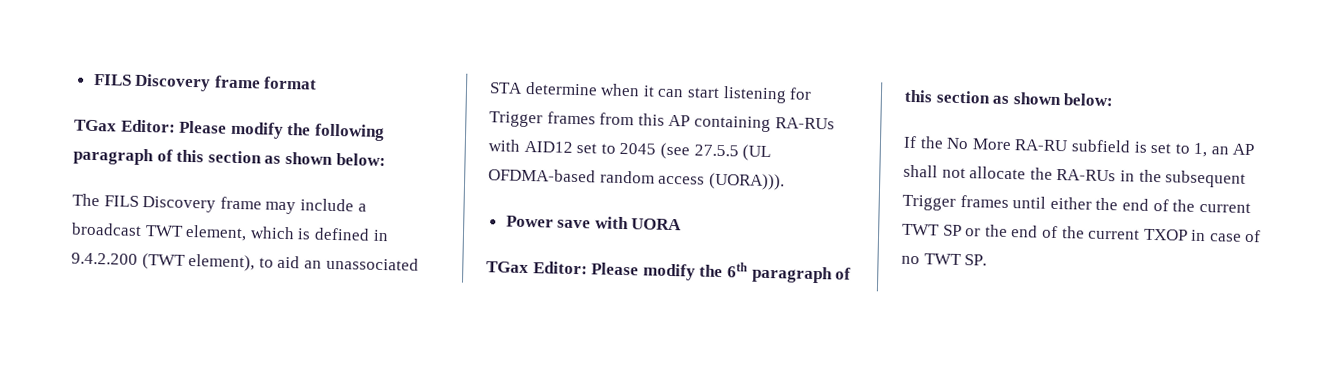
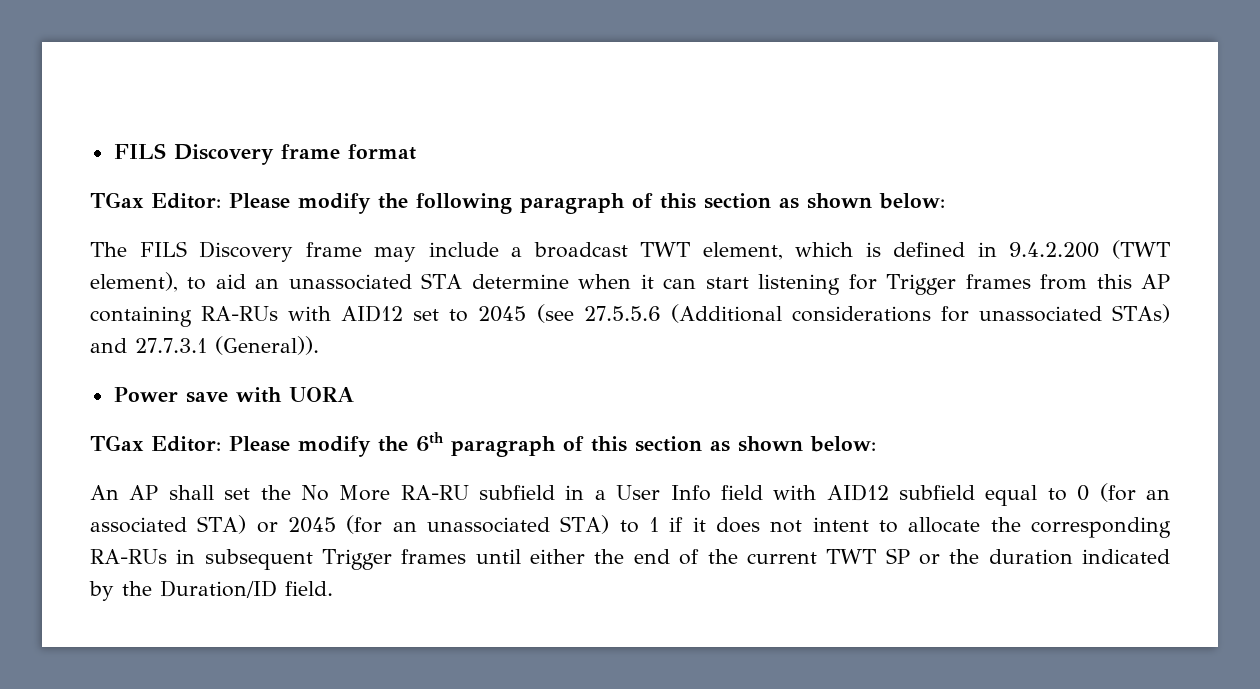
[693,144,772,162] [488,168,785,191] 27.5.5 (UL OFDMA-based random access (UORA))). -> [583,304,1171,323] [90,336,319,355] 27.5.5.6 (Additional considerations for unassociated STAs) and 27.7.3.1 (General)).
[903,135,917,149] If -> [90,485,251,500] An AP shall set
[1133,141,1256,158] [903,164,966,179] is set to 1, an AP shall not -> [565,483,1171,506] [90,515,898,534] in a User Info field with AID12 subfield equal to 0 (for an associated STA) or 2045 (for an unassociated STA) to 1 if it does not intent to
(1053, 173) none -> [1031,517,1172,538] corresponding
[1138,169,1162,183] the -> (196, 556) none
[1011,225,1262,243] [901,253,988,266] end of the current TXOP in case of no TWT SP. -> [988,549,1171,565] [89,580,333,601] duration indicated by the Duration/ID field.

